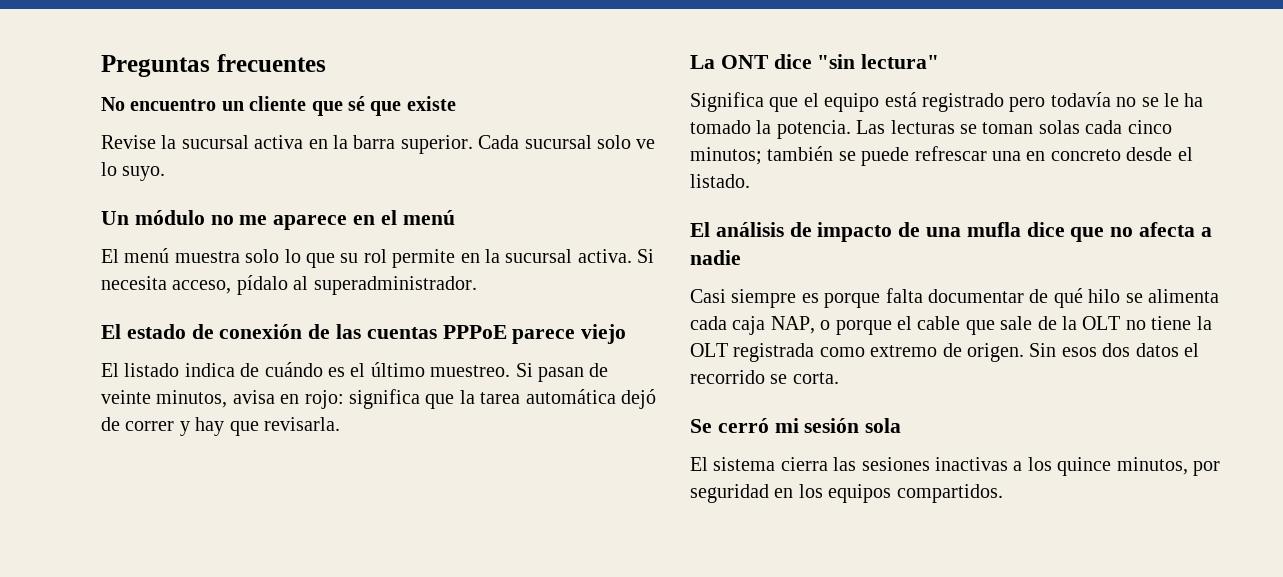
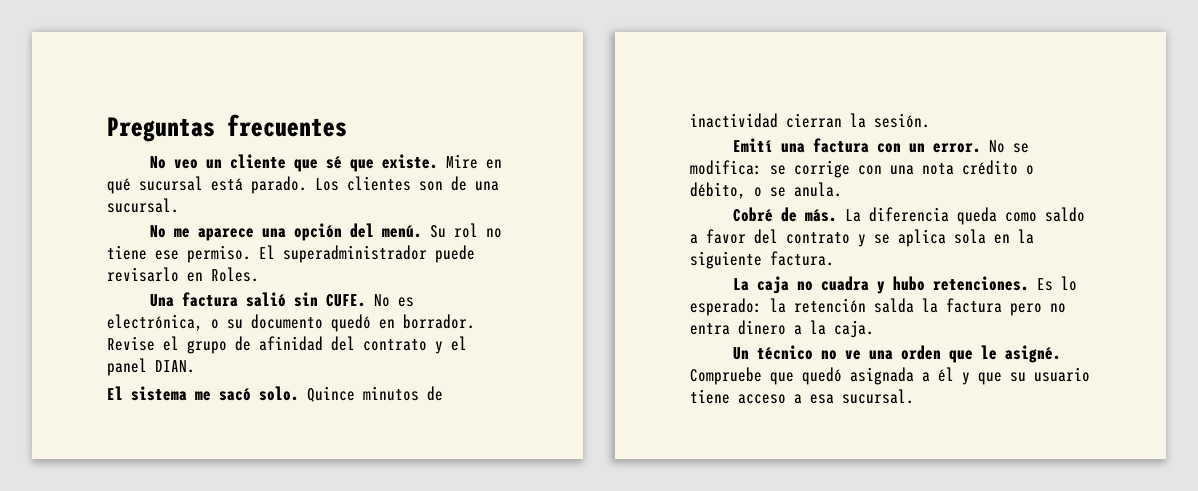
[130,99,217,111] encuentro -> [174,159,199,169] veo
[406,96,456,111] [101,135,656,154] [101,162,166,181] [101,210,455,230] [101,248,655,268] [101,275,477,295] [101,324,627,344] [101,362,609,382] [101,389,656,409] [101,417,340,436] [690,54,940,69] [690,92,1204,112] [690,120,1172,139] [690,146,1193,166] [690,174,750,188] [690,222,1212,242] [690,250,741,265] [690,288,1219,308] [690,316,1212,335] [690,343,1199,362] [690,370,839,384] [690,418,902,433] [690,457,1220,476] [690,484,1003,503] existe // Revise la sucursal activa en la barra superior. Cada sucursal solo ve lo suyo. // Un módulo no me aparece en el menú // El menú muestra solo lo que su rol permite en la sucursal activa. Si necesita acceso, pídalo al superadministrador. // El estado de conexión de las cuentas PPPoE parece viejo // El listado indica de cuándo es el último muestreo. Si pasan de veinte minutos, avisa en rojo: significa que la tarea automática dejó de correr y hay que revisarla. // La ONT dice "sin lectura" // Significa que el equipo está registrado pero todavía no se le ha tomado la potencia. Las lecturas se toman solas cada cinco minutos; también se puede refrescar una en concreto desde el listado. // El análisis de impacto de una mufla dice que no afecta a nadie // Casi siempre es porque falta documentar de qué hilo se alimenta cada caja NAP, o porque el cable que sale de la OLT no tiene la OLT registrada como extremo de origen. Sin esos dos datos el recorrido se corta. // Se cerró mi sesión sola // El sistema cierra las sesiones inactivas a los quince minutos, por seguridad en los equipos compartidos. -> [382,154,503,169] [107,176,499,194] [107,198,179,213] [150,223,503,241] [107,245,475,263] [107,267,259,282] [150,292,415,307] [107,314,475,332] [107,336,467,354] [107,358,195,376] [107,386,443,402] [690,113,930,128] [733,138,1030,153] [690,160,1034,178] [690,182,842,199] [733,207,1086,225] [690,229,1034,247] [690,251,834,269] [733,276,1078,294] [690,298,1066,316] [690,320,874,338] [733,345,1062,363] [690,367,1090,385] [690,389,914,404] existe. Mire en qué sucursal está parado. Los clientes son de una sucursal. // No me aparece una opción del menú. Su rol no tiene ese permiso. El superadministrador puede revisarlo en Roles. // Una factura salió sin CUFE. No es electrónica, o su documento quedó en borrador. Revise el grupo de afinidad del contrato y el panel DIAN. // El sistema me sacó solo. Quince minutos de inactividad cierran la sesión. // Emití una factura con un error. No se modifica: se corrige con una nota crédito o débito, o se anula. // Cobré de más. La diferencia queda como saldo a favor del contrato y se aplica sola en la siguiente factura. // La caja no cuadra y hubo retenciones. Es lo esperado: la retención salda la factura pero no entra dinero a la caja. // Un técnico no ve una orden que le asigné. Compruebe que quedó asignada a él y que su usuario tiene acceso a esa sucursal.

